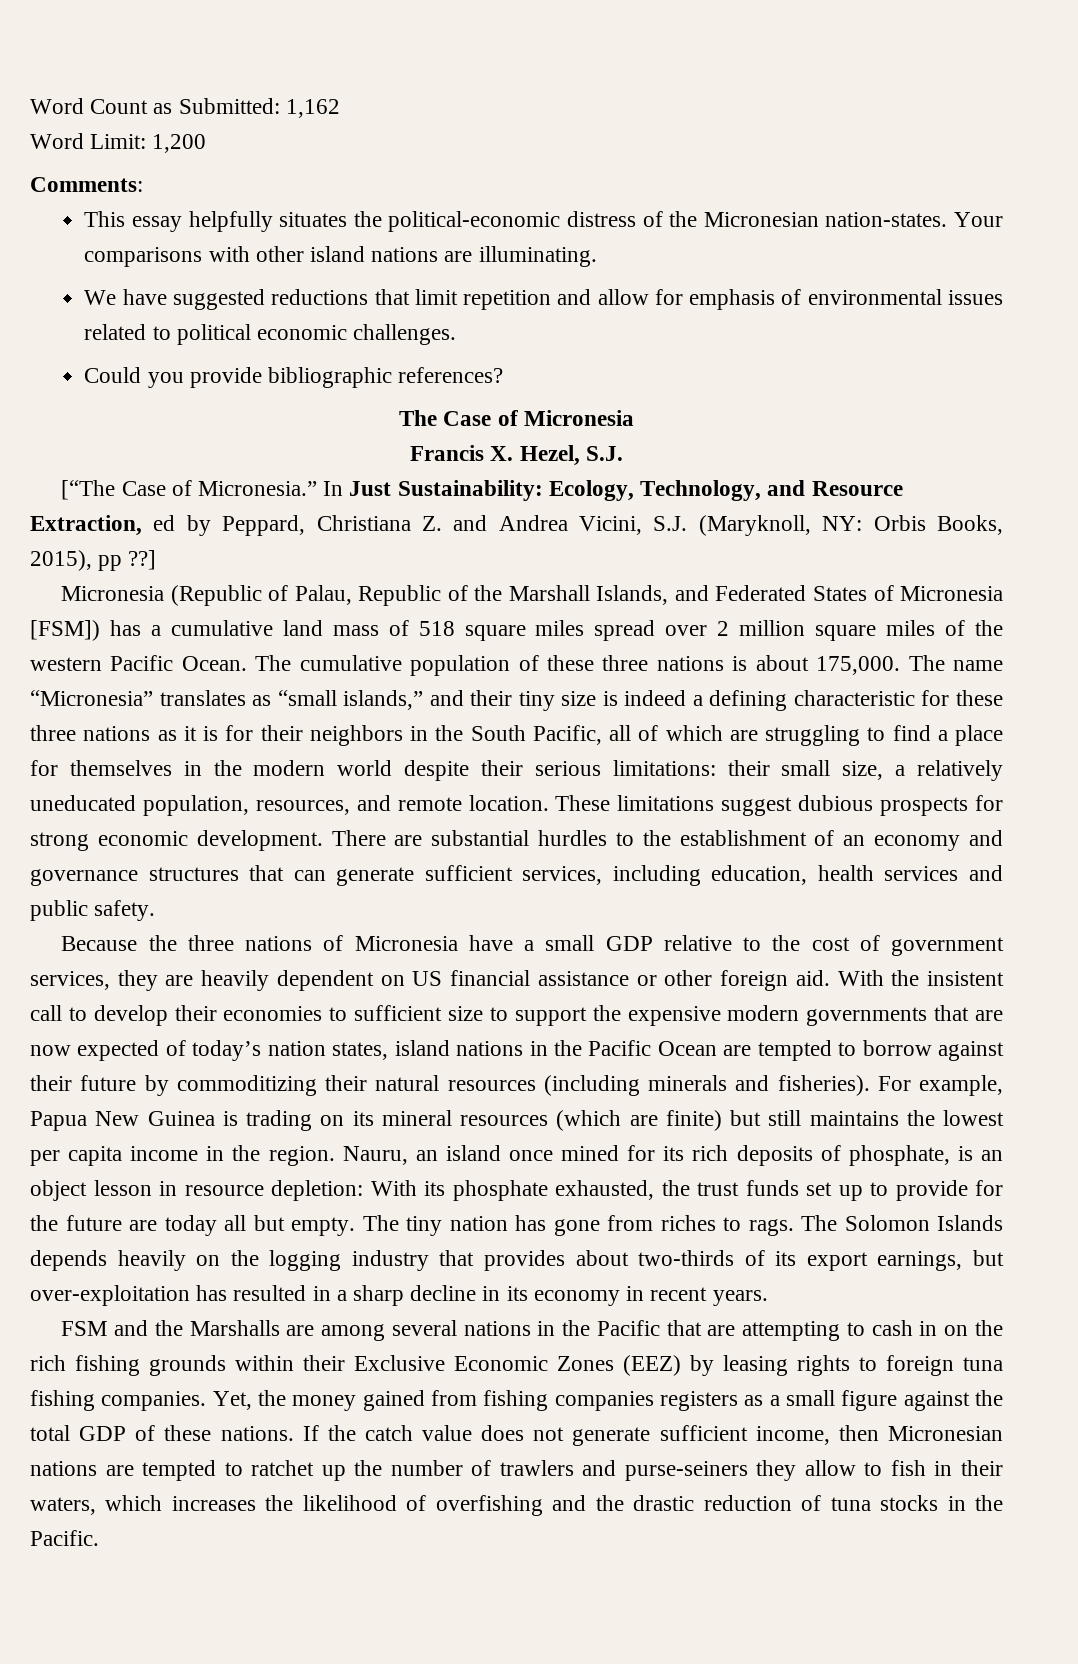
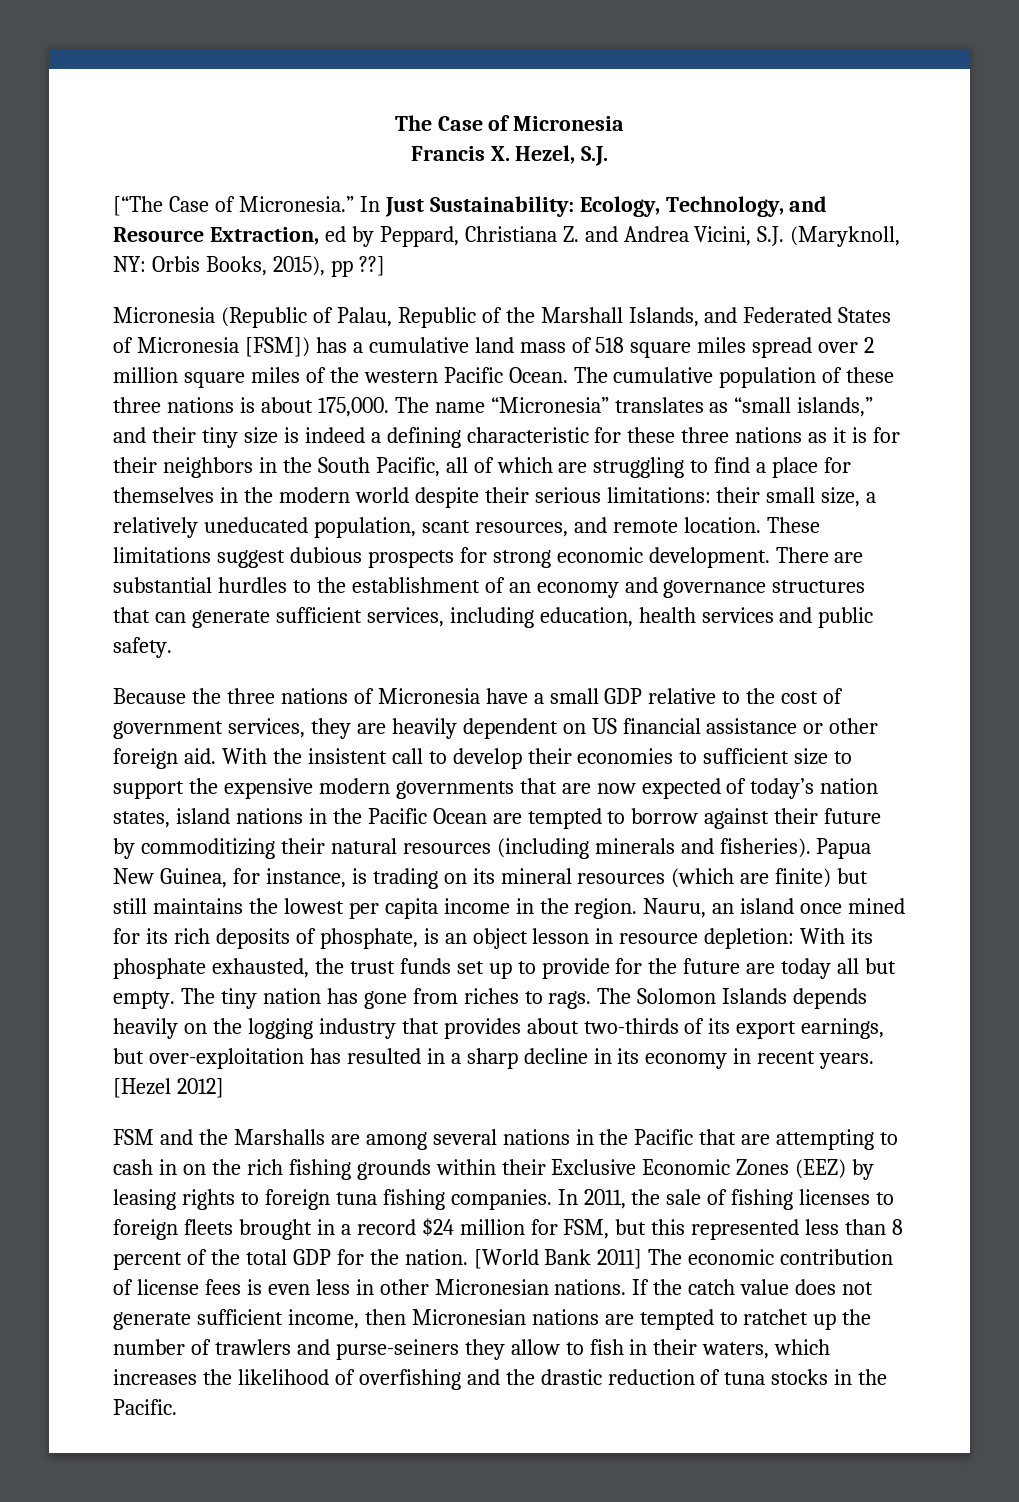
[30,98,340,118] [30,133,207,153] [30,177,143,192] [84,211,1004,232] [84,246,597,267] [84,289,1003,310] [84,324,457,345] [84,367,504,388] Word Count as Submitted: 1,162 // Word Limit: 1,200 // Comments: // This essay helpfully situates the political-economic distress of the Micronesian nation-states. Your comparisons with other island nations are illuminating. // We have suggested reductions that limit repetition and allow for emphasis of environmental issues related to political economic challenges. // Could you provide bibliographic references? // -> (394, 123) none
(249, 805) none -> [421,520,470,533] scant
[877,1075,1003,1096] [30,1111,215,1131] For example, Papua New Guinea -> [816,838,872,859] [113,868,346,888] Papua New Guinea, for instance,
(768, 1298) none -> [113,1078,224,1098] [Hezel 2012]
[212,1390,1004,1411] [30,1425,212,1441] Yet, the money gained from fishing companies registers as a small figure against the total GDP of these -> [557,1189,895,1210] [113,1218,904,1240] [113,1249,894,1270] [113,1279,549,1295] In 2011, the sale of fishing licenses to foreign fleets brought in a record $24 million for FSM, but this represented less than 8 percent of the total GDP for the nation. [World Bank 2011] The economic contribution of license fees is even less in other Micronesian

